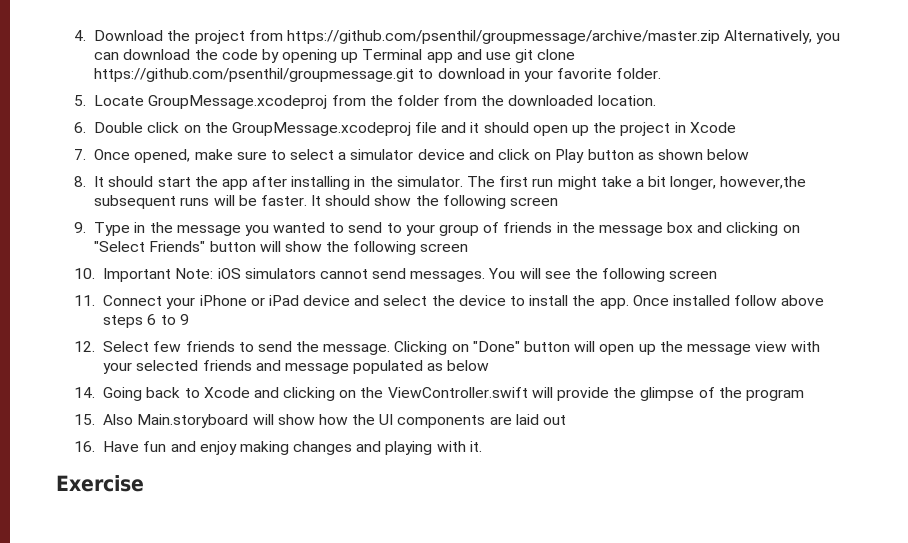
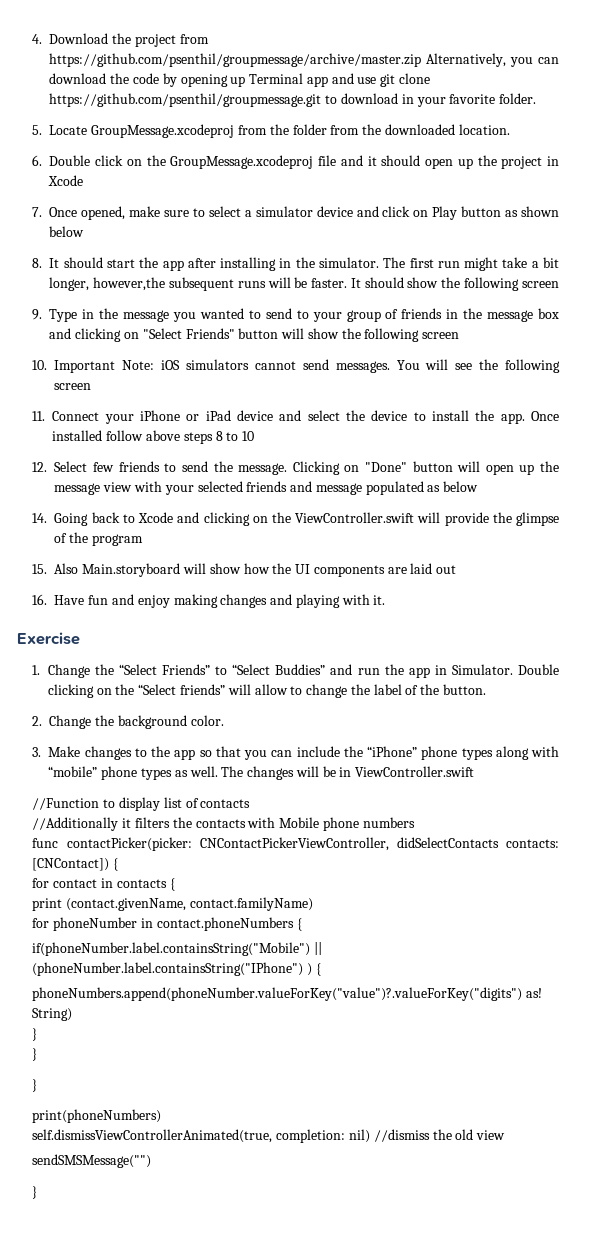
[147,314,189,325] 6 to 9 -> [215,431,255,441] 8 to 10
(144, 483) none -> [32,664,559,678] [47,684,487,698] [32,715,224,729] [32,746,559,760] [48,766,475,780] [32,797,251,811] [32,817,415,831] [32,837,559,851] [32,858,119,871] [32,878,175,891] [32,897,314,911] [32,917,302,931] [32,942,323,956] [32,962,322,976] [32,987,543,1001] [32,1008,73,1021] [32,1028,38,1041] [32,1048,38,1061] [32,1079,38,1092] [32,1109,162,1123] [32,1129,506,1143] [32,1154,152,1168] [32,1186,38,1199] // 1. Change the “Select Friends” to “Select Buddies” and run the app in Simulator. Double clicking on the “Select friends” will allow to change the label of the button. // 2. Change the background color. // 3. Make changes to the app so that you can include the “iPhone” phone types along with “mobile” phone types as well. The changes will be in ViewController.swift // //Function to display list of contacts // //Additionally it filters the contacts with Mobile phone numbers // func contactPicker(picker: CNContactPickerViewController, didSelectContacts contacts: [CNContact]) { // for contact in contacts { // print (contact.givenName, contact.familyName) // for phoneNumber in contact.phoneNumbers { // if(phoneNumber.label.containsString("Mobile") || (phoneNumber.label.containsString("IPhone") ) { // phoneNumbers.append(phoneNumber.valueForKey("value")?.valueForKey("digits") as! String) // } // } // } // print(phoneNumbers) // self.dismissViewControllerAnimated(true, completion: nil) //dismiss the old view // sendSMSMessage("") // }

